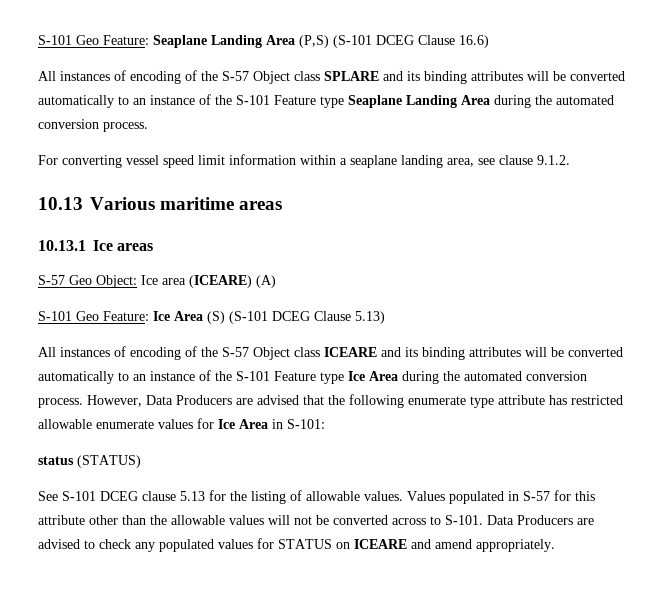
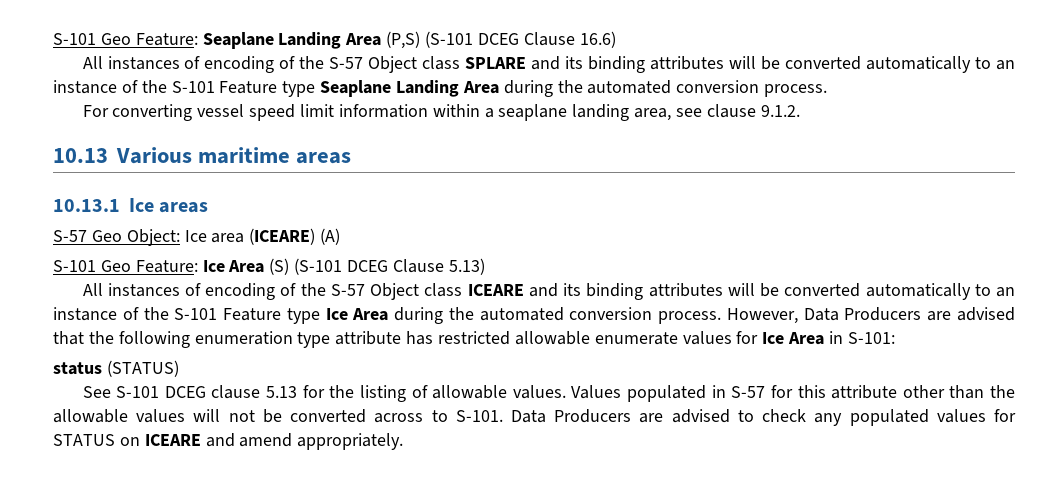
[408,396,466,405] enumerate -> [194,331,293,345] enumeration

